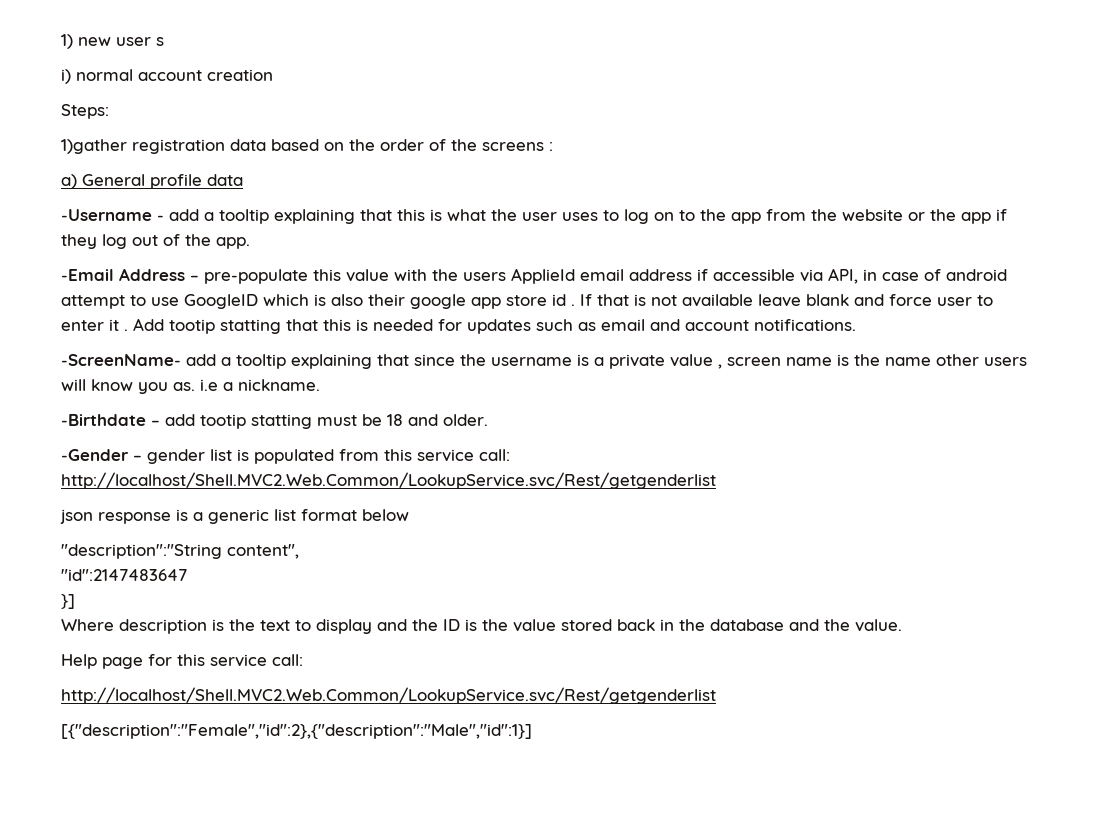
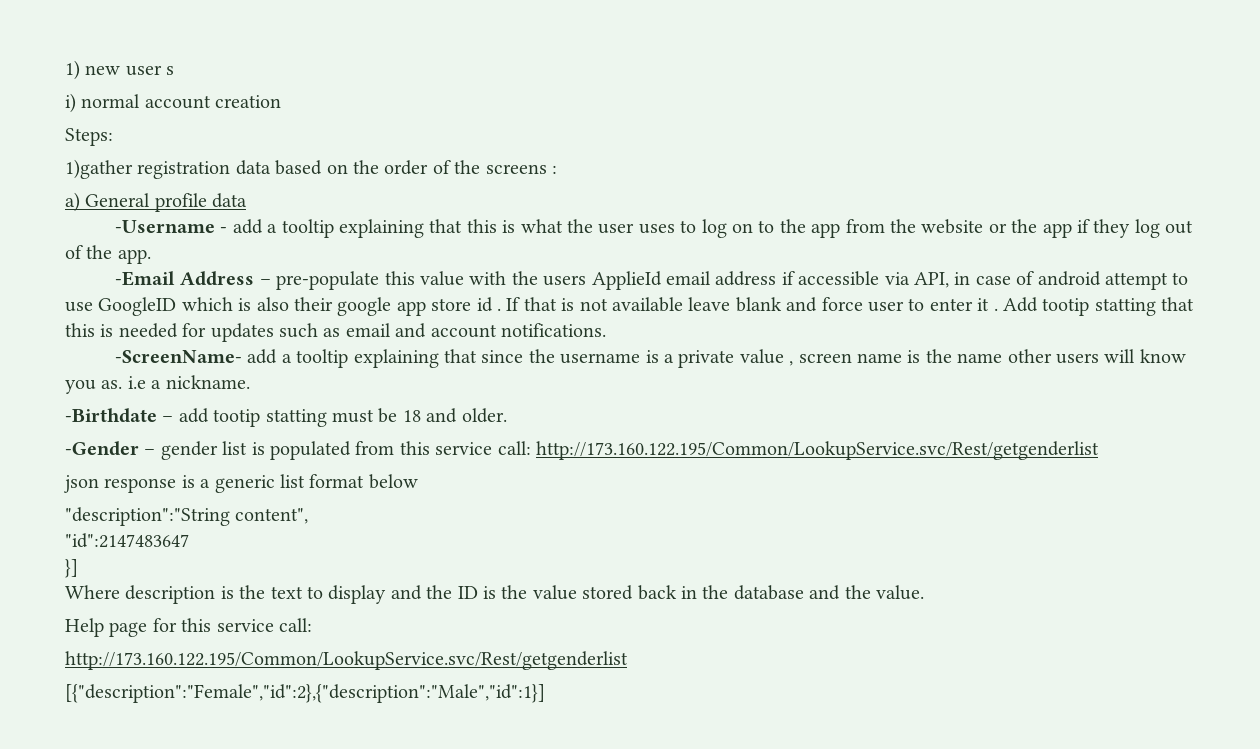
[61,472,716,489] http://localhost/Shell.MVC2.Web.Common/LookupService.svc/Rest/getgenderlist -> [535,441,1099,460] http://173.160.122.195/Common/LookupService.svc/Rest/getgenderlist
[61,687,716,704] http://localhost/Shell.MVC2.Web.Common/LookupService.svc/Rest/getgenderlist -> [65,651,628,670] http://173.160.122.195/Common/LookupService.svc/Rest/getgenderlist

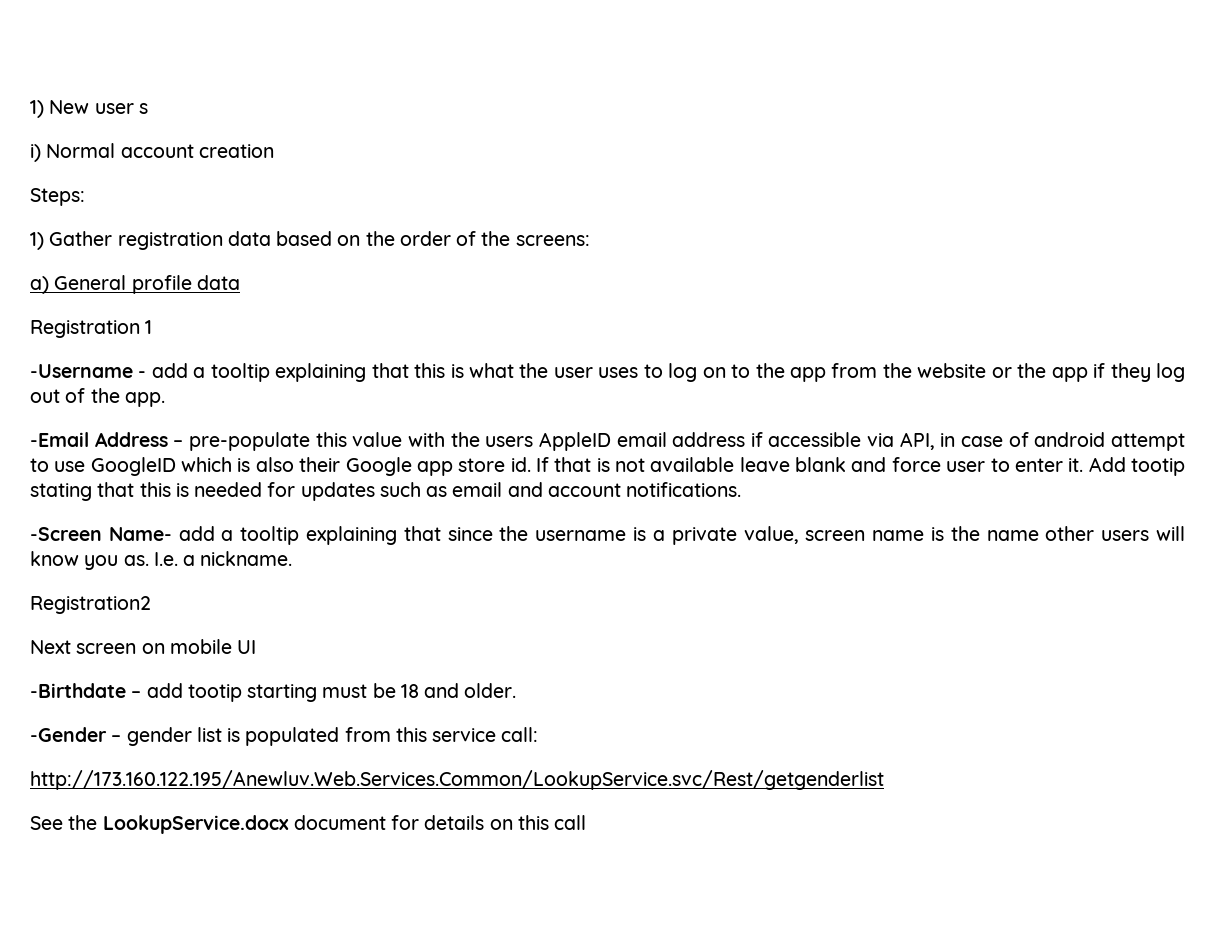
[65,60,121,80] 1) new -> [30,100,90,118] 1) New
[81,94,141,108] normal -> [46,143,116,158] Normal
[65,159,133,179] 1)gather -> [30,231,113,250] 1) Gather
[485,164,557,174] screens : -> [515,235,590,246] screens:
(248, 200) none -> [30,320,153,338] // Registration 1
[591,271,662,290] ApplieId -> [538,432,611,451] AppleID
[337,297,392,316] google -> [345,457,412,476] Google
[476,297,501,312] id . -> [510,457,531,472] id.
[977,298,998,311] it . -> [1068,458,1084,472] it.
[1094,298,1156,316] statting -> [30,483,92,501] stating
[114,350,242,363] -ScreenName- -> [30,527,172,541] -Screen Name-
[739,349,794,366] value , -> [743,526,799,544] value,
[127,376,146,389] i.e -> [153,552,178,566] I.e.
(250, 382) none -> [30,596,151,614] [30,639,257,654] // Registration2 // Next screen on mobile UI
[265,409,327,427] statting -> [247,684,318,702] starting
[535,441,1099,460] [64,474,418,493] [65,507,309,526] [65,533,189,548] [65,559,78,578] [65,585,924,604] [65,618,312,637] [65,651,628,670] [65,684,545,703] http://173.160.122.195/Common/LookupService.svc/Rest/getgenderlist // json response is a generic list format below // "description":"String content", // "id":2147483647 // }] // Where description is the text to display and the ID is the value stored back in the database and the value. // Help page for this service call: // http://173.160.122.195/Common/LookupService.svc/Rest/getgenderlist // [{"description":"Female","id":2},{"description":"Male","id":1}] -> [30,770,884,790] [30,815,587,834] // http://173.160.122.195/Anewluv.Web.Services.Common/LookupService.svc/Rest/getgenderlist // See the LookupService.docx document for details on this call

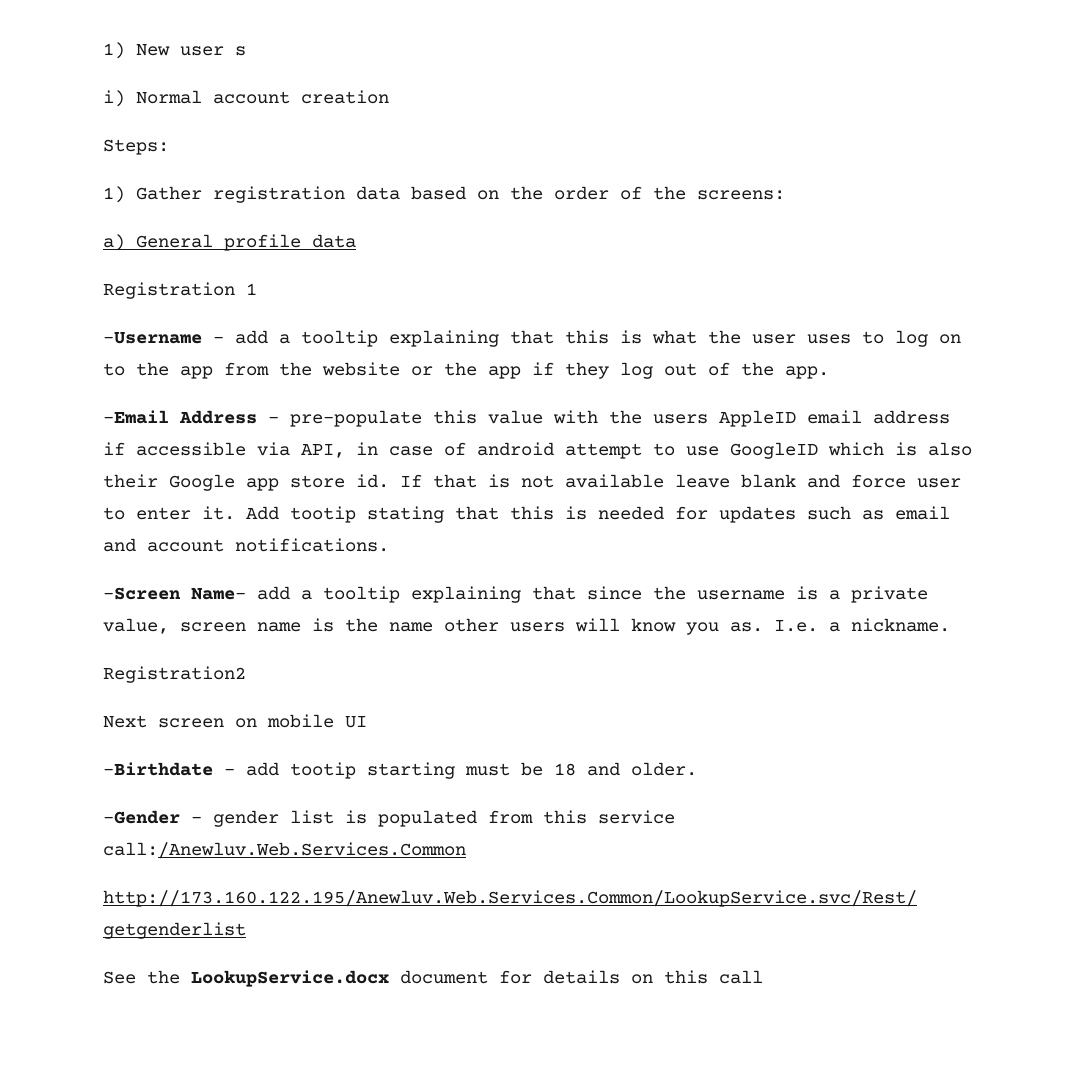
[501,727,539,742] call: -> [103,842,466,859] call:/Anewluv.Web.Services.Common

